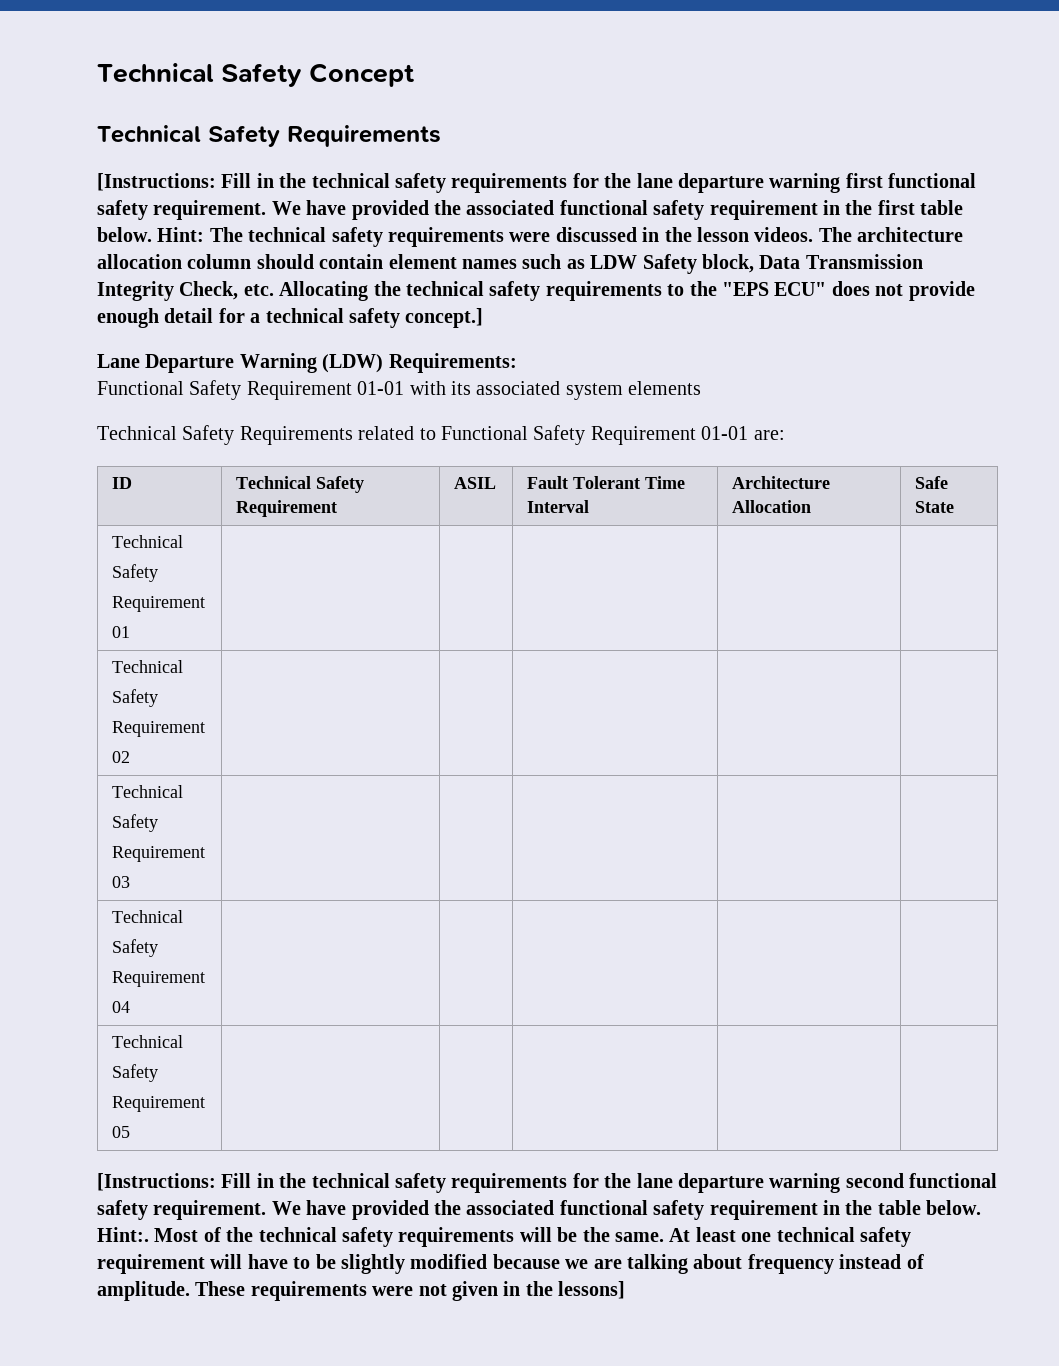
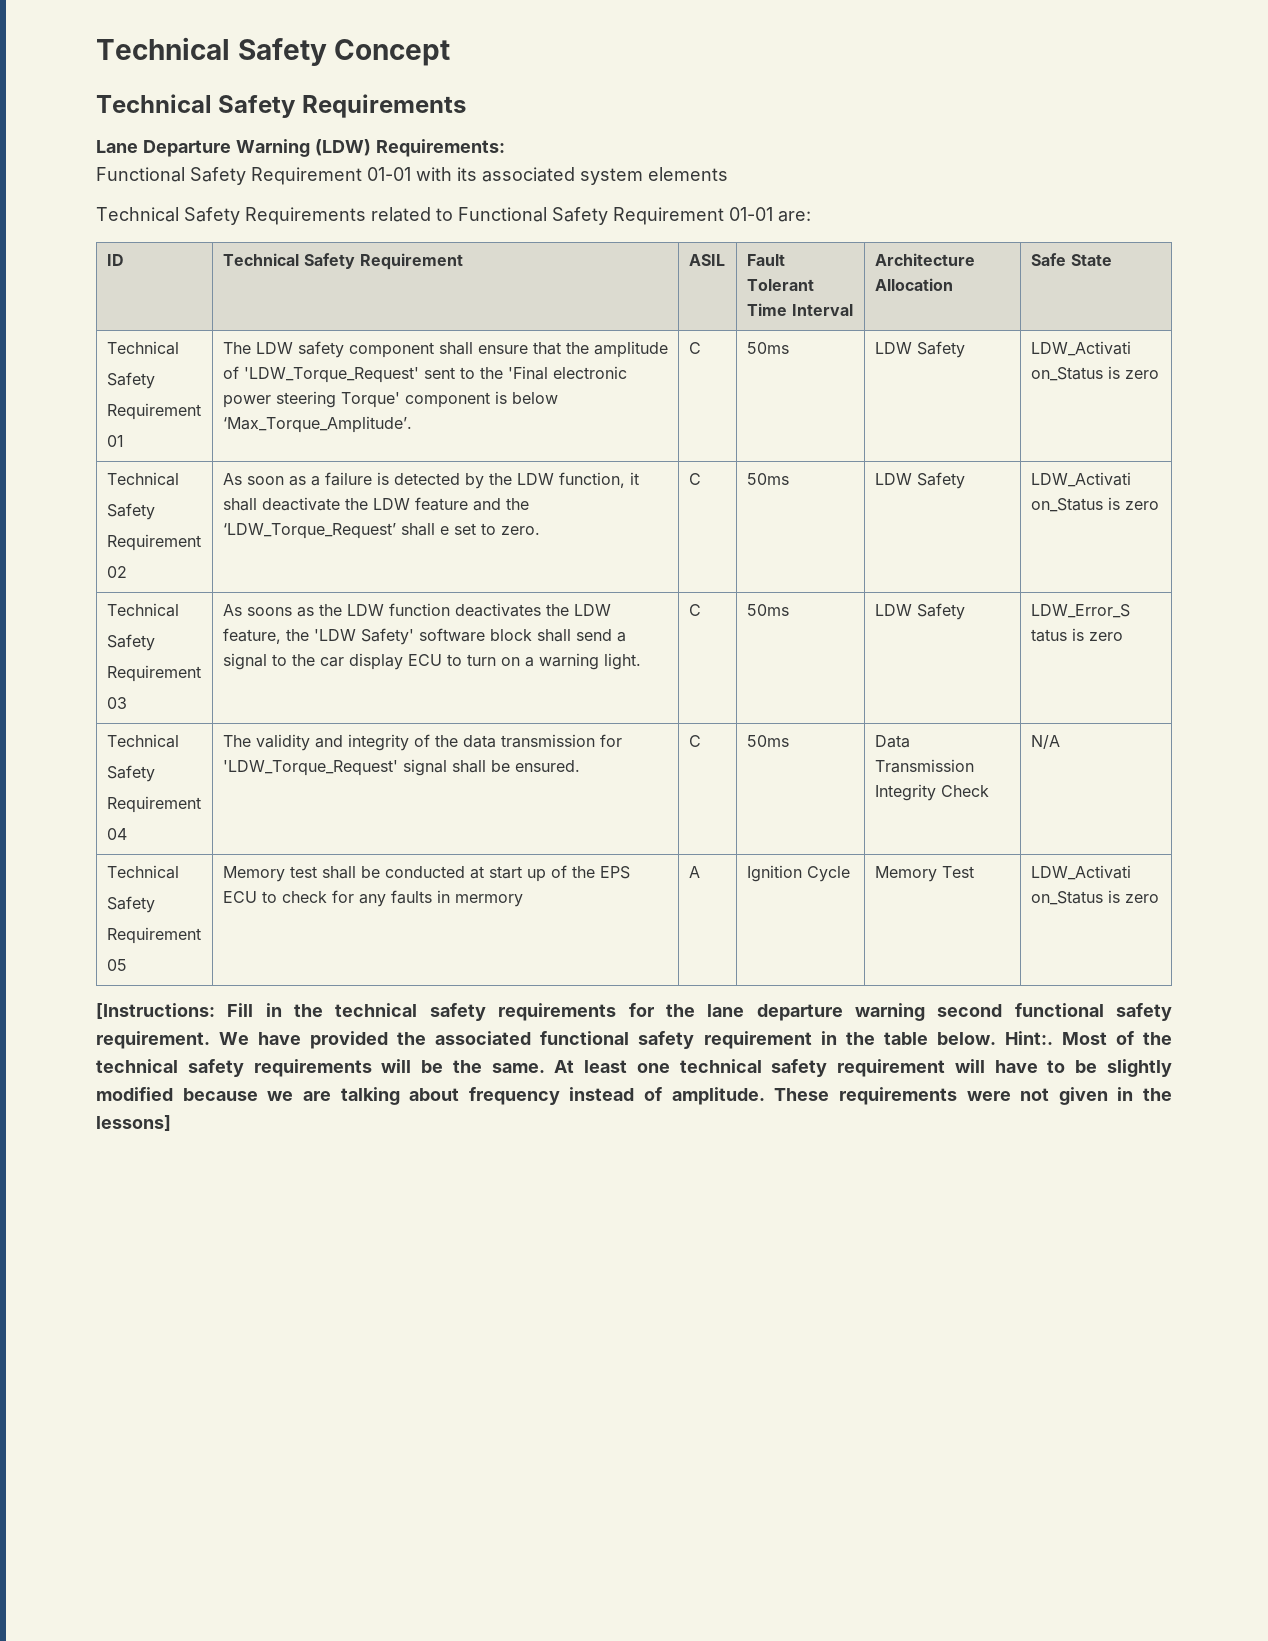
[97,173,977,193] [97,200,964,220] [97,227,964,247] [97,254,923,274] [97,281,975,301] [97,308,484,328] // [Instructions: Fill in the technical safety requirements for the lane departure warning first functional safety requirement. We have provided the associated functional safety requirement in the first table below. Hint: The technical safety requirements were discussed in the lesson videos. The architecture allocation column should contain element names such as LDW Safety block, Data Transmission Integrity Check, etc. Allocating the technical safety requirements to the "EPS ECU" does not provide enough detail for a technical safety concept.] -> (466, 106) none
[112,660,184,673] [112,689,159,707] [112,721,206,737] [112,751,131,763] [112,785,184,798] [112,814,159,832] [112,846,206,862] [112,876,131,888] [112,910,184,923] [112,939,159,957] [112,971,206,987] [112,1001,131,1013] [112,1035,184,1048] [112,1064,159,1082] [112,1096,206,1112] [112,1126,131,1138] | | | | // Technical // Safety // Requirement // 02 | | | | | // Technical // Safety // Requirement // 03 | | | | | // Technical // Safety // Requirement // 04 | | | | | // Technical // Safety // Requirement // 05 | | | | | -> [222,341,668,358] [222,366,627,383] [222,391,558,408] [222,416,412,433] [688,342,701,354] [746,342,789,354] [874,341,965,358] [1030,341,1131,356] [1030,366,1159,381] [106,472,179,486] [106,503,155,520] [106,534,201,551] [106,566,127,578] [222,472,639,489] [222,497,529,511] [222,523,540,539] [688,473,701,485] [746,473,789,485] [874,472,965,489] [1030,472,1131,487] [1030,497,1159,512] [106,603,179,617] [106,634,155,651] [106,665,201,682] [106,697,127,709] [222,603,611,617] [222,628,626,645] [222,653,641,670] [688,604,701,616] [746,604,789,616] [874,603,965,620] [1030,604,1130,618] [1030,628,1123,642] [106,734,179,748] [106,765,155,782] [106,796,201,813] [106,828,127,840] [222,734,622,751] [222,759,580,776] [688,735,701,747] [746,735,789,747] [874,735,910,748] [874,759,974,773] [874,784,989,801] [1030,735,1060,749] [106,865,179,879] [106,896,155,913] [106,927,201,944] [106,959,127,971] [222,865,630,882] [222,890,523,907] [688,866,700,878] [746,865,850,882] [874,866,974,882] [1030,865,1131,880] [1030,890,1159,905] The LDW safety component shall ensure that the amplitude of 'LDW_Torque_Request' sent to the 'Final electronic power steering Torque' component is below ‘Max_Torque_Amplitude’. | C | 50ms | LDW Safety | LDW_Activati on_Status is zero // Technical // Safety // Requirement // 02 | As soon as a failure is detected by the LDW function, it shall deactivate the LDW feature and the ‘LDW_Torque_Request’ shall e set to zero. | C | 50ms | LDW Safety | LDW_Activati on_Status is zero // Technical // Safety // Requirement // 03 | As soons as the LDW function deactivates the LDW feature, the 'LDW Safety' software block shall send a signal to the car display ECU to turn on a warning light. | C | 50ms | LDW Safety | LDW_Error_S tatus is zero // Technical // Safety // Requirement // 04 | The validity and integrity of the data transmission for 'LDW_Torque_Request' signal shall be ensured. | C | 50ms | Data Transmission Integrity Check | N/A // Technical // Safety // Requirement // 05 | Memory test shall be conducted at start up of the EPS ECU to check for any faults in mermory | A | Ignition Cycle | Memory Test | LDW_Activati on_Status is zero

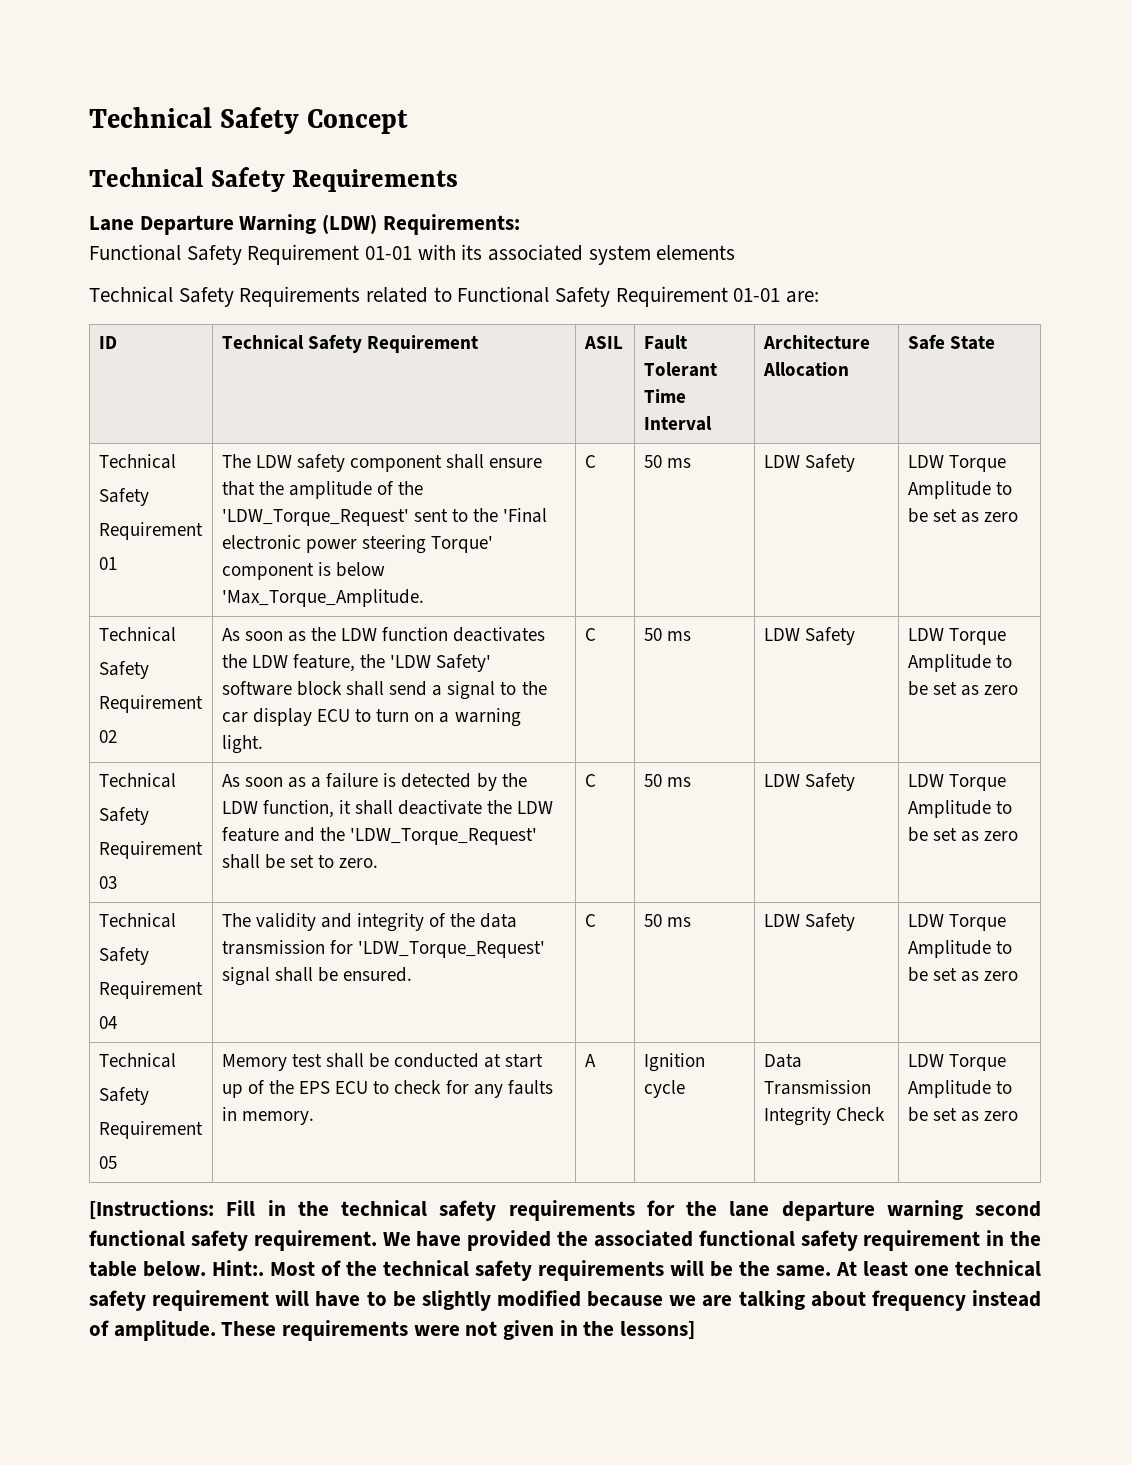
(239, 372) none -> [398,481,424,495] the
[222,416,412,433] [688,342,701,354] [746,342,789,354] [874,341,965,358] [1030,341,1131,356] [1030,366,1120,381] ‘Max_Torque_Amplitude’. | C | 50ms | LDW Safety | LDW_Activati on_Status is -> [221,589,424,607] [584,455,596,468] [643,455,691,468] [763,454,855,472] [907,455,1006,472] [907,481,1012,499] [907,508,979,523] 'Max_Torque_Amplitude. | C | 50 ms | LDW Safety | LDW Torque Amplitude to be set as
[310,472,639,489] [222,497,529,511] [222,523,540,539] [688,473,701,485] [746,473,789,485] [874,472,965,489] [1030,472,1131,487] [1030,497,1159,512] [106,603,179,617] [106,634,155,651] [106,665,201,682] [106,697,127,709] [222,604,314,617] a failure is detected by the LDW function, it shall deactivate the LDW feature and the ‘LDW_Torque_Request’ shall e set to zero. | C | 50ms | LDW Safety | LDW_Activati on_Status is zero // Technical // Safety // Requirement // 03 | As soons as -> (306, 636) none
[746,604,789,616] [874,603,965,620] [1030,604,1130,618] [1030,628,1084,642] 50ms | LDW Safety | LDW_Error_S tatus is -> [643,628,691,641] [763,627,855,645] [907,628,1006,645] [907,654,1012,672] [907,681,1019,696] [98,773,176,788] [98,807,149,825] [98,841,203,859] [98,876,117,889] [221,773,527,791] [221,800,554,818] [221,827,538,845] [221,854,379,869] [584,774,596,787] [643,774,691,787] [763,773,855,791] [907,774,1006,791] [907,800,1012,818] [907,827,979,842] 50 ms | LDW Safety | LDW Torque Amplitude to be set as zero // Technical // Safety // Requirement // 03 | As soon as a failure is detected by the LDW function, it shall deactivate the LDW feature and the 'LDW_Torque_Request' shall be set to zero. | C | 50 ms | LDW Safety | LDW Torque Amplitude to be set as
[746,735,789,747] [874,735,910,748] [874,759,974,773] [874,784,989,801] [1030,735,1060,749] 50ms | Data Transmission Integrity Check | N/A -> [643,914,691,927] [763,913,855,931] [907,914,1006,931] [907,940,1012,958] [907,967,1019,982] 50 ms | LDW Safety | LDW Torque Amplitude to be set as zero
[454,894,523,907] mermory -> [241,1111,314,1125] memory.
[806,866,850,882] [874,866,974,882] [1030,865,1131,880] [1030,890,1120,905] Cycle | Memory Test | LDW_Activati on_Status is -> [643,1080,685,1098] [763,1054,802,1068] [763,1080,871,1095] [763,1107,885,1126] [907,1054,1006,1071] [907,1080,1012,1098] [907,1107,979,1122] cycle | Data Transmission Integrity Check | LDW Torque Amplitude to be set as

